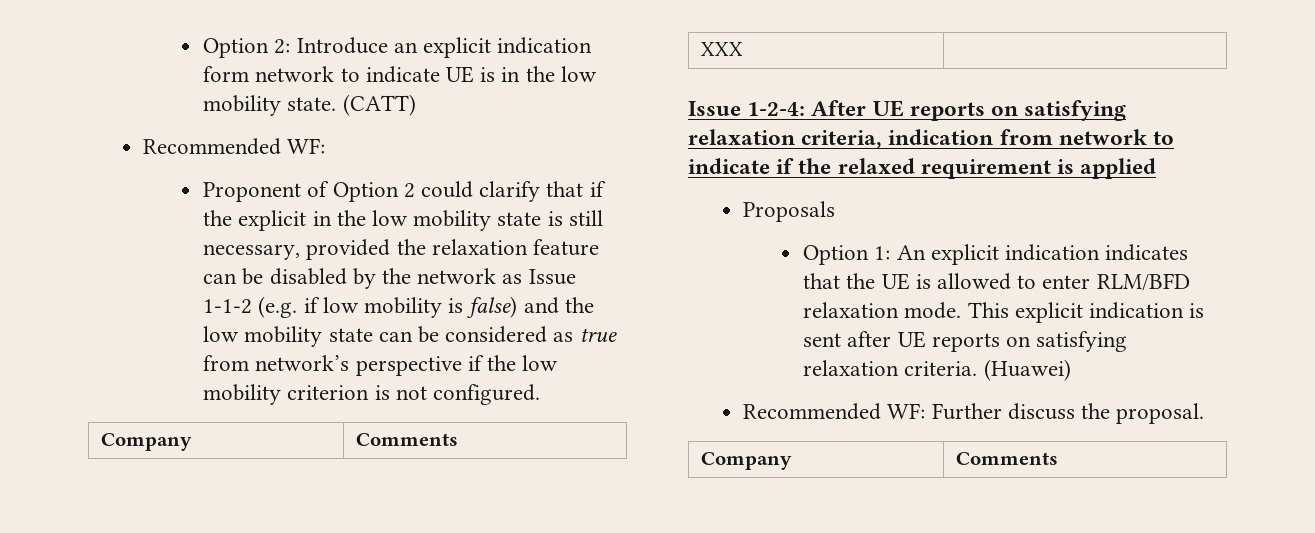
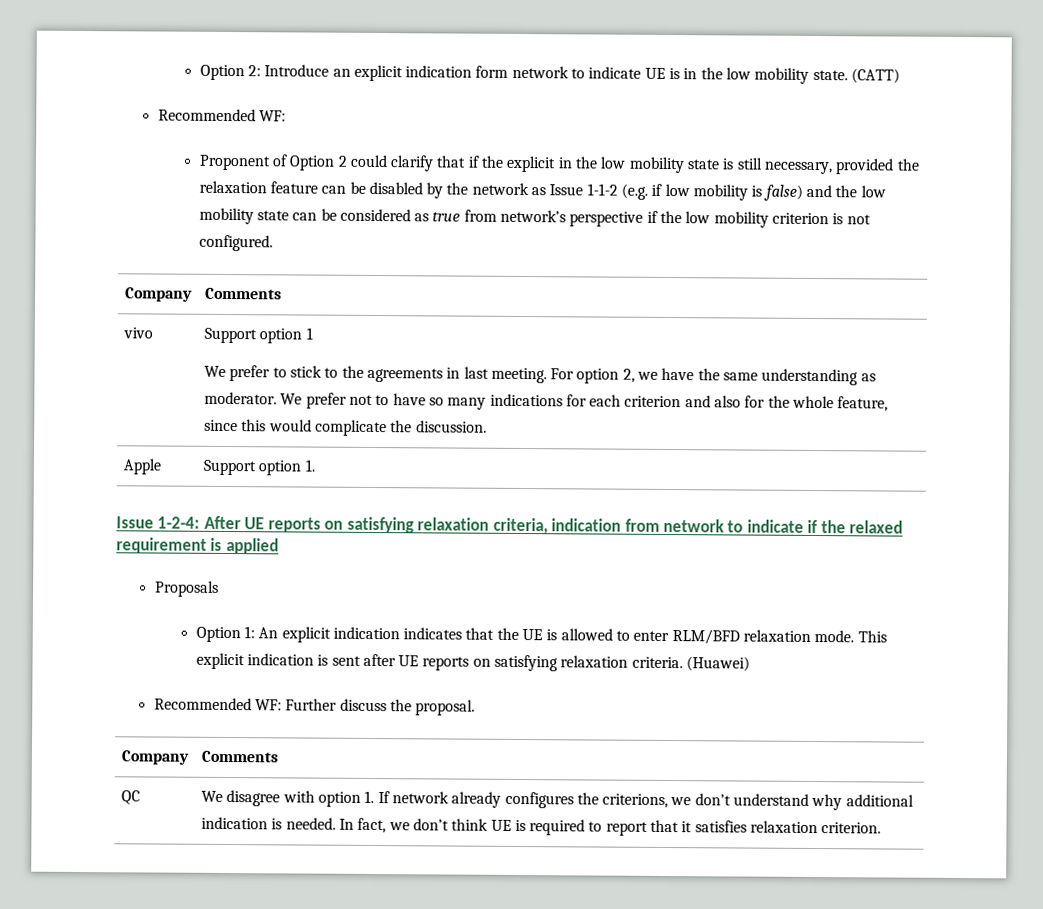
[701,42,744,56] XXX | -> [122,327,153,339] [203,327,313,344] [203,365,876,386] [203,391,889,412] [203,419,487,437] [122,458,161,475] [202,459,315,476] vivo | Support option 1 // We prefer to stick to the agreements in last meeting. For option 2, we have the same understanding as moderator. We prefer not to have so many indications for each criterion and also for the whole feature, since this would complicate the discussion. // Apple | Support option 1.
(1059, 458) none -> [120,790,140,805] [200,790,914,811] [200,816,882,836] // QC | We disagree with option 1. If network already configures the criterions, we don’t understand why additional indication is needed. In fact, we don’t think UE is required to report that it satisfies relaxation criterion.

